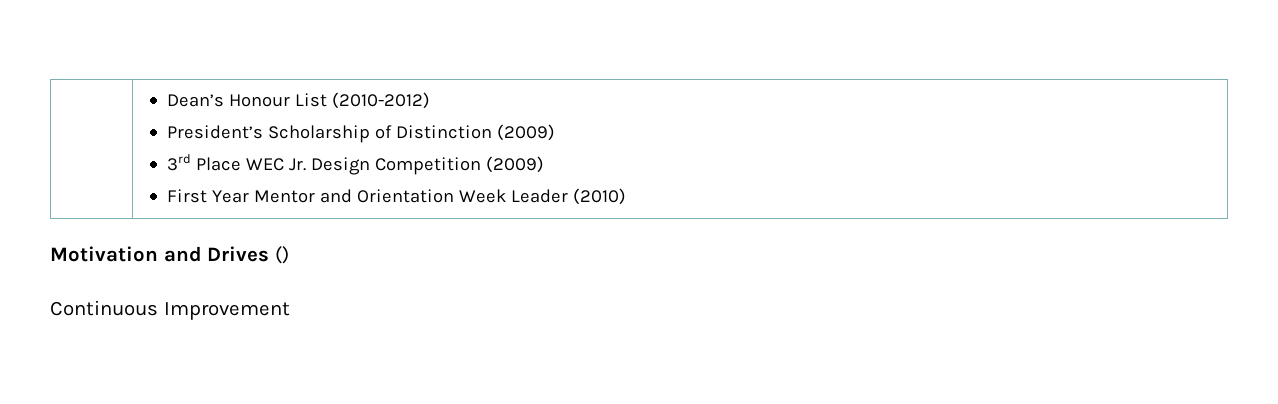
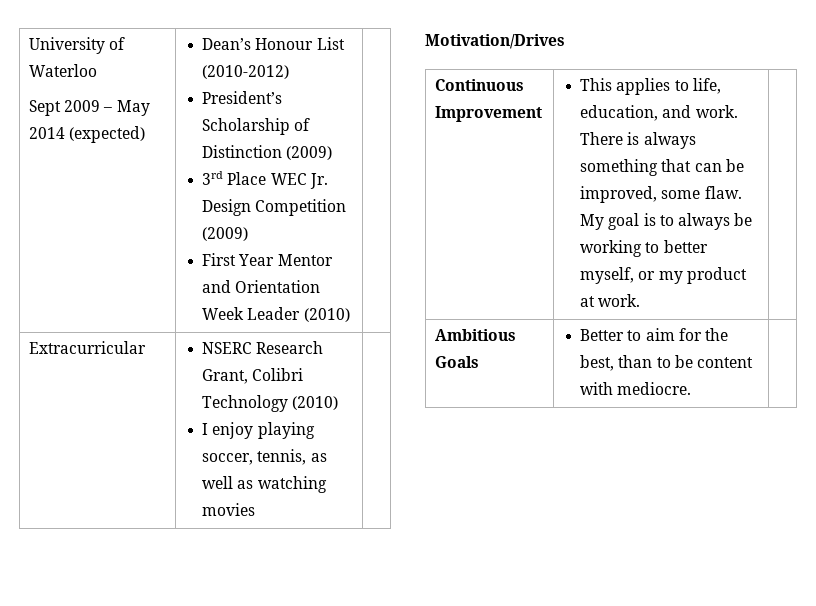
(166, 100) none -> [29,37,126,54] [29,64,98,77] [29,100,150,116] [29,126,146,143] University of Waterloo // Sept 2009 – May 2014 (expected)
[50,246,289,264] [50,300,290,320] // Motivation and Drives () // Continuous Improvement -> [29,341,147,354] [202,341,324,354] [202,368,304,384] [202,395,339,412] [202,422,315,439] [202,449,327,465] [202,476,327,493] [202,503,256,516] [425,34,565,49] [435,79,525,91] [435,106,543,122] [580,78,721,95] [580,105,738,121] [580,132,696,149] [580,159,744,176] [580,186,742,203] [580,213,753,230] [580,240,708,257] [580,267,747,284] [580,294,641,307] [435,329,517,341] [435,356,480,368] [580,328,728,341] [580,355,753,371] [580,382,692,395] | // Extracurricular | NSERC Research Grant, Colibri Technology (2010) // I enjoy playing soccer, tennis, as well as watching movies | // Motivation/Drives // Continuous Improvement | This applies to life, education, and work. There is always something that can be improved, some flaw. My goal is to always be working to better myself, or my product at work. | // Ambitious Goals | Better to aim for the best, than to be content with mediocre. |

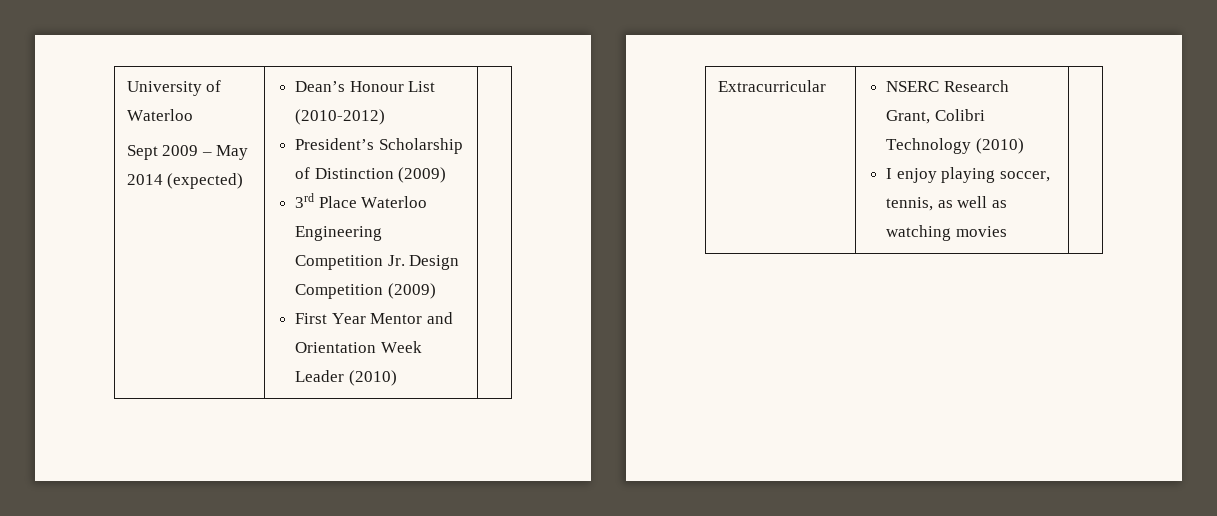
[270,173,307,185] WEC -> [361,196,428,208] [295,226,383,241] [295,255,384,270] Waterloo Engineering Competition
[425,34,565,49] [435,79,525,91] [435,106,543,122] [580,78,721,95] [580,105,738,121] [580,132,696,149] [580,159,744,176] [580,186,742,203] [580,213,753,230] [580,240,708,257] [580,267,747,284] [580,294,641,307] [435,329,517,341] [435,356,480,368] [580,328,728,341] [580,355,753,371] [580,382,692,395] // Motivation/Drives // Continuous Improvement | This applies to life, education, and work. There is always something that can be improved, some flaw. My goal is to always be working to better myself, or my product at work. | // Ambitious Goals | Better to aim for the best, than to be content with mediocre. | -> (1007, 231) none

